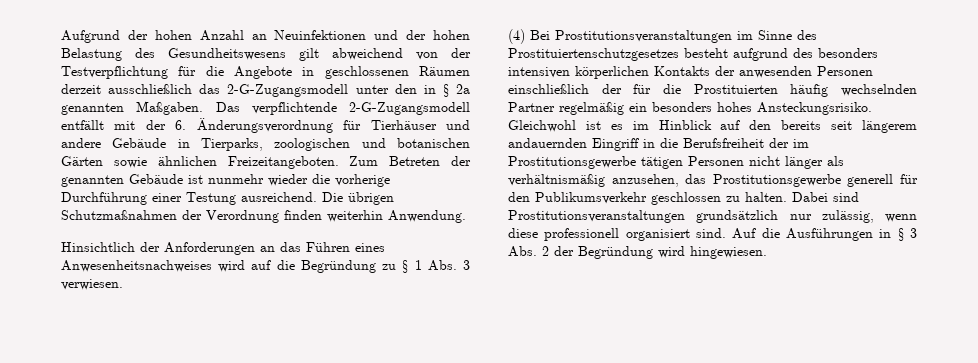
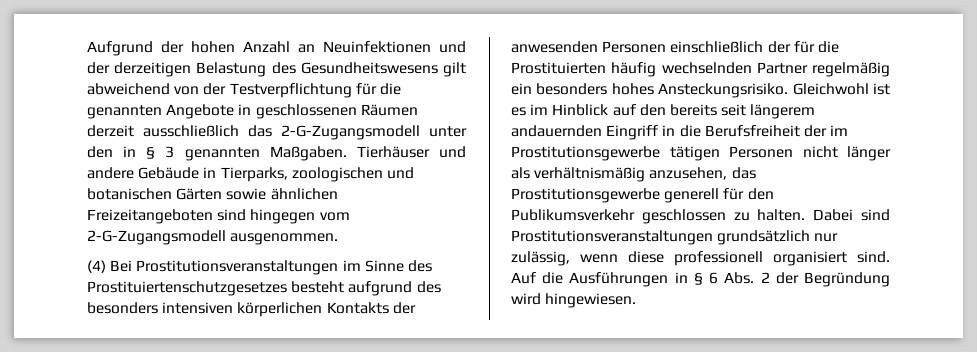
[433,30,470,40] hohen -> [114,62,192,77] derzeitigen
(224, 71) none -> [87,105,162,119] genannten
[456,84,470,94] 2a -> [165,146,175,158] 3
[215,102,470,115] [61,118,362,133] Das verpflichtende 2-G-Zugangsmodell entfällt mit der 6. Änderungsverordnung für -> (347, 153) none
[227,156,471,169] [61,174,390,187] [61,192,394,205] [61,210,466,223] [61,242,385,255] [61,260,471,273] [61,279,123,290] Freizeitangeboten. Zum Betreten der genannten Gebäude ist nunmehr wieder die vorherige Durchführung einer Testung ausreichend. Die übrigen Schutzmaßnahmen der Verordnung finden weiterhin Anwendung. // Hinsichtlich der Anforderungen an das Führen eines Anwesenheitsnachweises wird auf die Begründung zu § 1 Abs. 3 verwiesen. -> [87,209,350,224] [87,230,339,245] Freizeitangeboten sind hingegen vom 2-G-Zugangsmodell ausgenommen.
[910,228,917,238] 3 -> [709,272,719,284] 6

